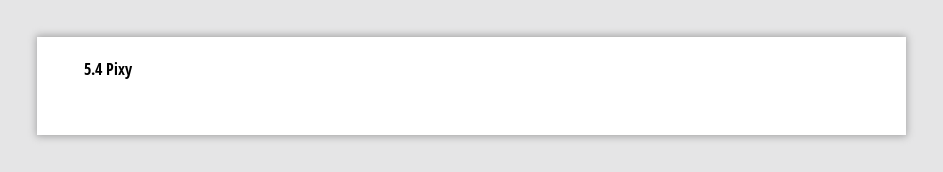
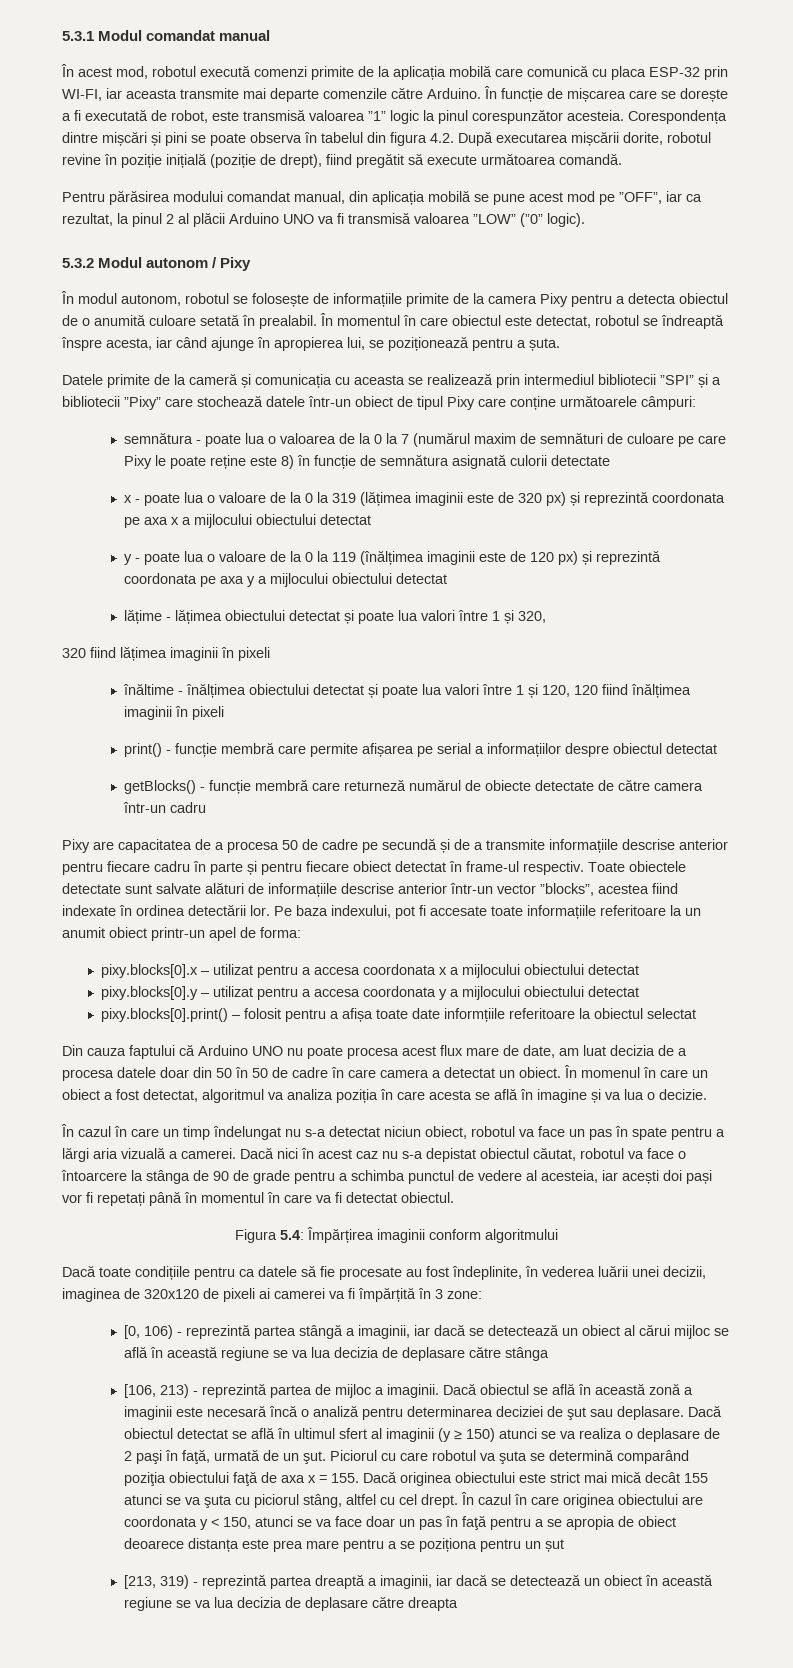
[84,62,134,79] 5.4 Pixy -> [62,30,271,41] [61,64,728,80] [62,86,728,102] [62,109,727,124] [62,131,711,146] [62,153,622,168] [62,190,702,205] [62,212,585,227] [62,257,252,271] [61,291,728,307] [62,313,724,329] [61,336,560,351] [62,373,721,388] [62,395,696,410] [123,432,726,447] [123,454,610,469] [123,491,725,506] [123,514,371,528] [123,550,661,565] [123,573,447,587] [123,609,546,624] [62,646,270,661] [122,683,691,698] [123,706,224,720] [123,742,717,757] [123,779,703,794] [122,802,206,813] [62,838,728,853] [62,861,686,875] [62,882,678,897] [62,904,701,919] [62,927,301,941] [100,964,639,978] [100,986,639,1000] [100,1008,696,1022] [62,1044,687,1059] [62,1065,708,1081] [62,1088,707,1103] [61,1124,725,1140] [62,1147,686,1162] [61,1170,712,1184] [62,1191,454,1206] [235,1227,558,1243] [62,1265,706,1280] [62,1287,482,1302] [123,1324,729,1339] [123,1346,549,1361] [123,1383,693,1398] [123,1405,722,1420] [123,1427,720,1442] [123,1449,689,1464] [123,1471,708,1486] [123,1492,703,1508] [123,1515,676,1530] [123,1538,564,1552] [123,1574,713,1589] [123,1596,458,1611] 5.3.1 Modul comandat manual // În acest mod, robotul execută comenzi primite de la aplicația mobilă care comunică cu placa ESP-32 prin WI-FI, iar aceasta transmite mai departe comenzile către Arduino. În funcție de mișcarea care se dorește a fi executată de robot, este transmisă valoarea ”1” logic la pinul corespunzător acesteia. Corespondența dintre mișcări și pini se poate observa în tabelul din figura 4.2. După executarea mișcării dorite, robotul revine în poziție inițială (poziție de drept), fiind pregătit să execute următoarea comandă. // Pentru părăsirea modului comandat manual, din aplicația mobilă se pune acest mod pe ”OFF”, iar ca rezultat, la pinul 2 al plăcii Arduino UNO va fi transmisă valoarea ”LOW” (”0” logic). // 5.3.2 Modul autonom / Pixy // În modul autonom, robotul se folosește de informațiile primite de la camera Pixy pentru a detecta obiectul de o anumită culoare setată în prealabil. În momentul în care obiectul este detectat, robotul se îndreaptă înspre acesta, iar când ajunge în apropierea lui, se poziționează pentru a șuta. // Datele primite de la cameră și comunicația cu aceasta se realizează prin intermediul bibliotecii ”SPI” și a bibliotecii ”Pixy” care stochează datele într-un obiect de tipul Pixy care conține următoarele câmpuri: // semnătura - poate lua o valoarea de la 0 la 7 (numărul maxim de semnături de culoare pe care Pixy le poate reține este 8) în funcție de semnătura asignată culorii detectate // x - poate lua o valoare de la 0 la 319 (lățimea imaginii este de 320 px) și reprezintă coordonata pe axa x a mijlocului obiectului detectat // y - poate lua o valoare de la 0 la 119 (înălțimea imaginii este de 120 px) și reprezintă coordonata pe axa y a mijlocului obiectului detectat // lățime - lățimea obiectului detectat și poate lua valori între 1 și 320, // 320 fiind lățimea imaginii în pixeli // înăltime - înălțimea obiectului detectat și poate lua valori între 1 și 120, 120 fiind înălțimea imaginii în pixeli // print() - funcție membră care permite afișarea pe serial a informațiilor despre obiectul detectat // getBlocks() - funcție membră care returneză numărul de obiecte detectate de către camera într-un cadru // Pixy are capacitatea de a procesa 50 de cadre pe secundă și de a transmite informațiile descrise anterior pentru fiecare cadru în parte și pentru fiecare obiect detectat în frame-ul respectiv. Toate obiectele detectate sunt salvate alături de informațiile descrise anterior într-un vector ”blocks”, acestea fiind indexate în ordinea detectării lor. Pe baza indexului, pot fi accesate toate informațiile referitoare la un anumit obiect printr-un apel de forma: // pixy.blocks[0].x – utilizat pentru a accesa coordonata x a mijlocului obiectului detectat // pixy.blocks[0].y – utilizat pentru a accesa coordonata y a mijlocului obiectului detectat // pixy.blocks[0].print() – folosit pentru a afișa toate date informțiile referitoare la obiectul selectat // Din cauza faptului că Arduino UNO nu poate procesa acest flux mare de date, am luat decizia de a procesa datele doar din 50 în 50 de cadre în care camera a detectat un obiect. În momenul în care un obiect a fost detectat, algoritmul va analiza poziția în care acesta se află în imagine și va lua o decizie. // În cazul în care un timp îndelungat nu s-a detectat niciun obiect, robotul va face un pas în spate pentru a lărgi aria vizuală a camerei. Dacă nici în acest caz nu s-a depistat obiectul căutat, robotul va face o întoarcere la stânga de 90 de grade pentru a schimba punctul de vedere al acesteia, iar acești doi pași vor fi repetați până în momentul în care va fi detectat obiectul. // Figura 5.4: Împărțirea imaginii conform algoritmului // Dacă toate condițiile pentru ca datele să fie procesate au fost îndeplinite, în vederea luării unei decizii, imaginea de 320x120 de pixeli ai camerei va fi împărțită în 3 zone: // [0, 106) - reprezintă partea stângă a imaginii, iar dacă se detectează un obiect al cărui mijloc se află în această regiune se va lua decizia de deplasare către stânga // [106, 213) - reprezintă partea de mijloc a imaginii. Dacă obiectul se află în această zonă a imaginii este necesară încă o analiză pentru determinarea deciziei de şut sau deplasare. Dacă obiectul detectat se află în ultimul sfert al imaginii (y ≥ 150) atunci se va realiza o deplasare de 2 paşi în faţă, urmată de un şut. Piciorul cu care robotul va şuta se determină comparând poziţia obiectului faţă de axa x = 155. Dacă originea obiectului este strict mai mică decât 155 atunci se va şuta cu piciorul stâng, altfel cu cel drept. În cazul în care originea obiectului are coordonata y < 150, atunci se va face doar un pas în faţă pentru a se apropia de obiect deoarece distanța este prea mare pentru a se poziționa pentru un șut // [213, 319) - reprezintă partea dreaptă a imaginii, iar dacă se detectează un obiect în această regiune se va lua decizia de deplasare către dreapta

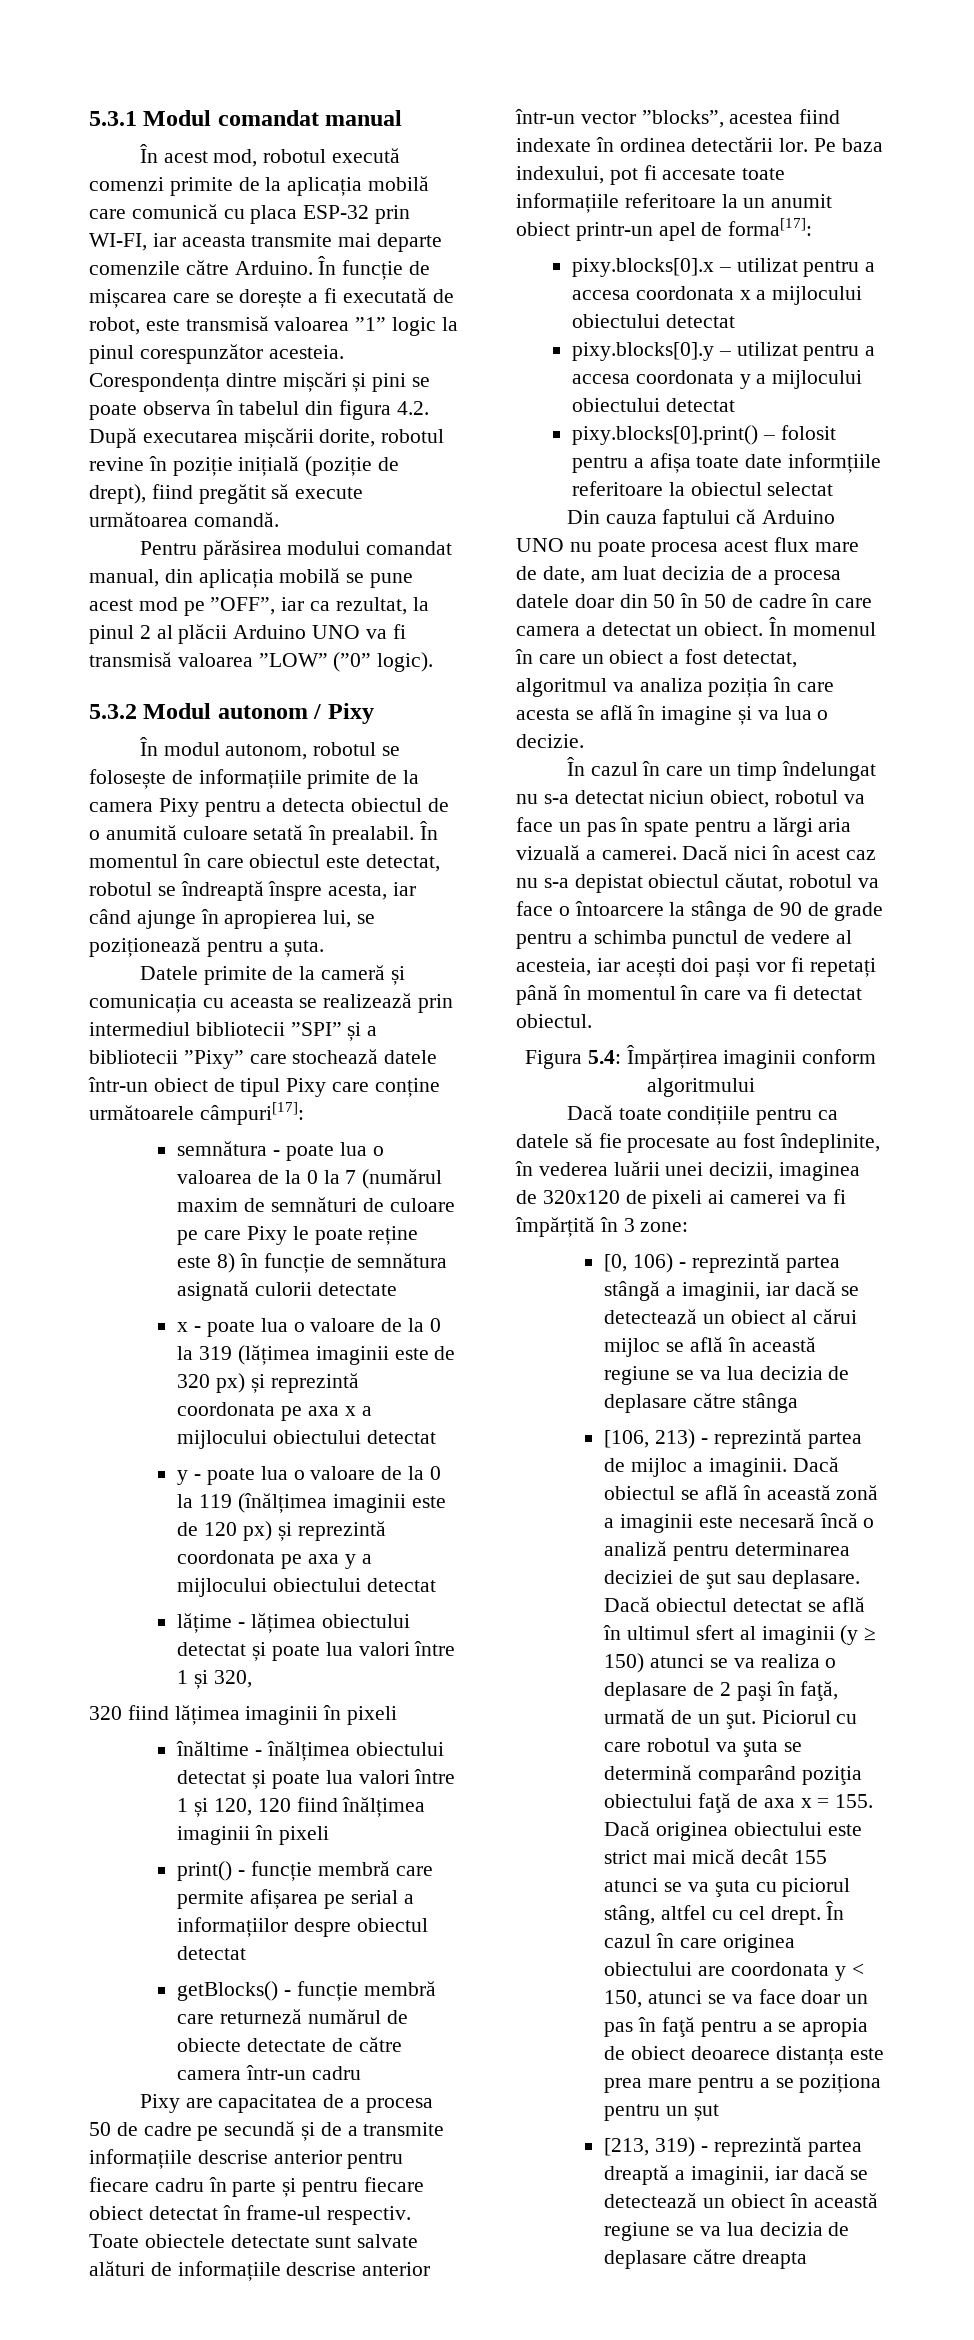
[641,396,696,410] câmpuri: -> [199,1102,304,1125] câmpuri[17]:
[260,927,301,938] forma: -> [728,218,813,236] forma[17]:

